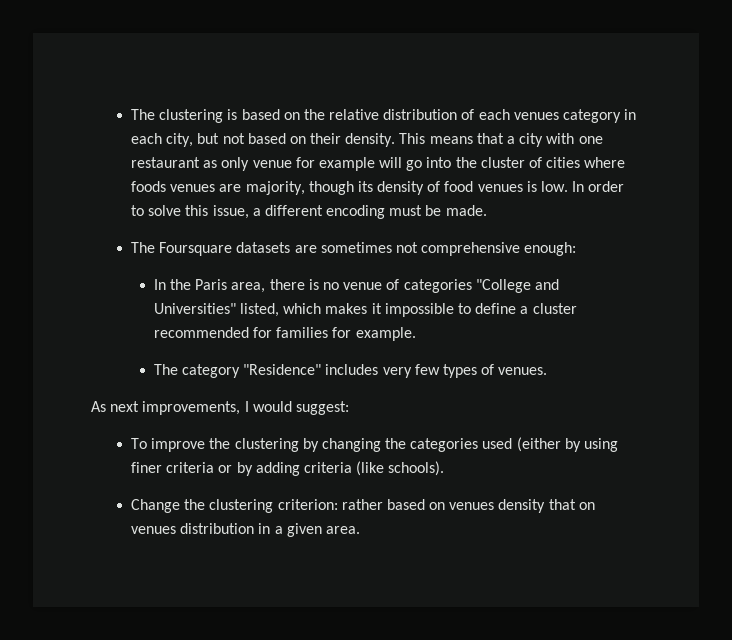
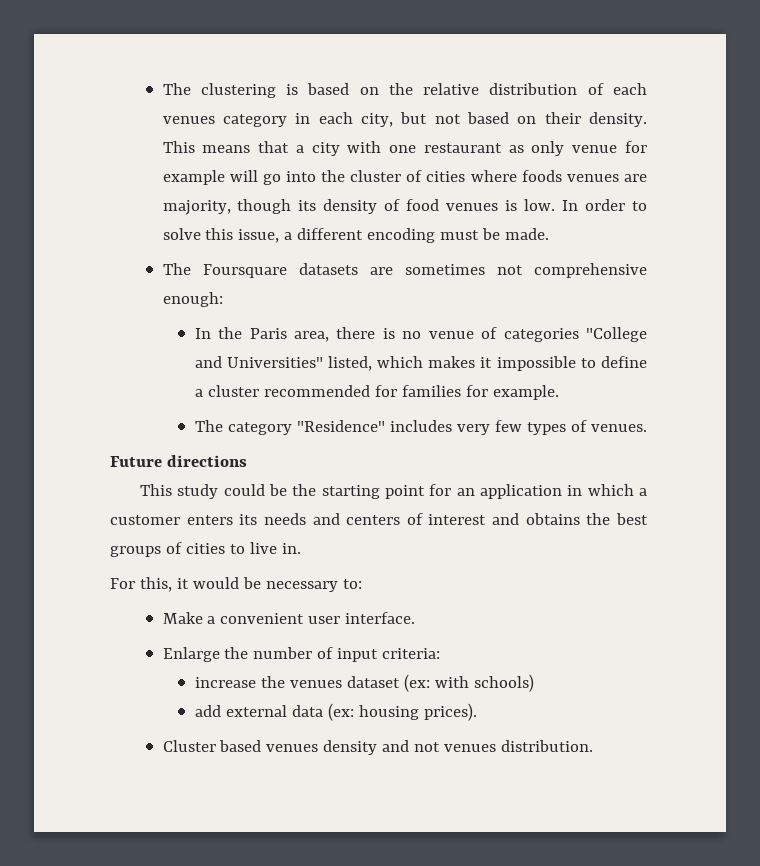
[91,401,349,415] [130,437,619,452] [130,461,445,476] [130,499,595,513] [130,523,360,537] As next improvements, I would suggest: // To improve the clustering by changing the categories used (either by using finer criteria or by adding criteria (like schools). // Change the clustering criterion: rather based on venues density that on venues distribution in a given area. -> [110,455,247,467] [139,484,647,499] [110,513,648,525] [110,542,301,557] [110,577,362,592] [162,612,416,624] [162,647,441,662] [194,674,534,692] [194,703,477,721] [162,740,594,755] Future directions // This study could be the starting point for an application in which a customer enters its needs and centers of interest and obtains the best groups of cities to live in. // For this, it would be necessary to: // Make a convenient user interface. // Enlarge the number of input criteria: // increase the venues dataset (ex: with schools) // add external data (ex: housing prices). // Cluster based venues density and not venues distribution.

